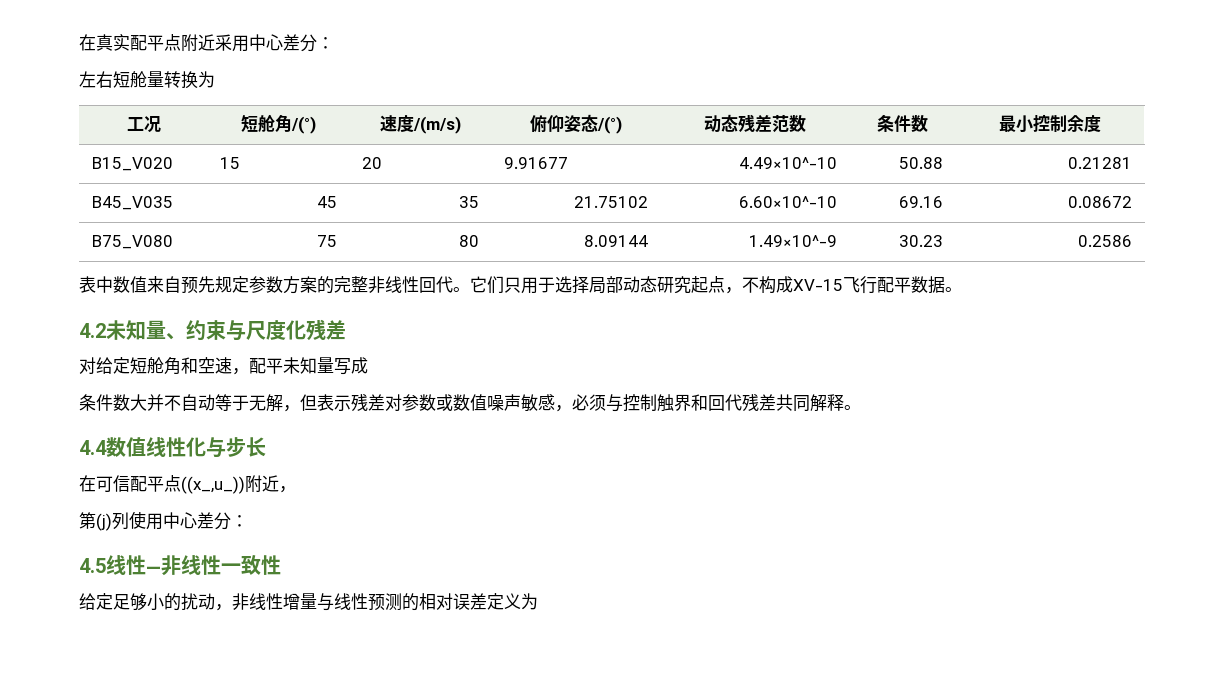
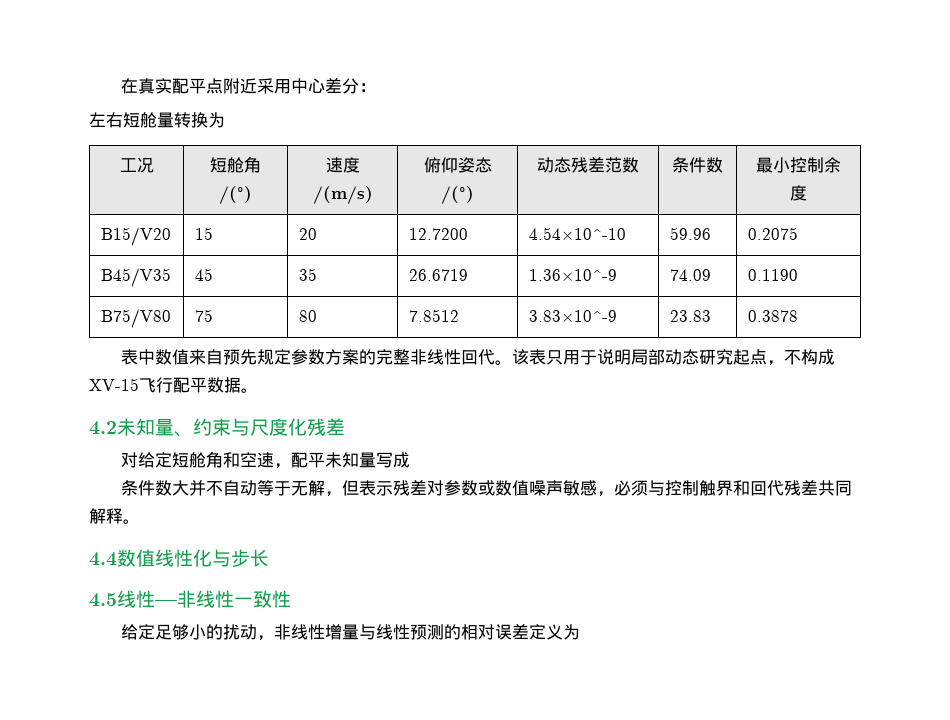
[91,157,173,171] B15_V020 -> [100,227,171,246] B15/V20
[503,157,568,169] [739,157,838,169] [899,157,944,169] [1068,157,1133,169] [91,196,173,210] [317,196,338,208] [459,196,480,208] [574,196,649,208] [739,196,838,208] [899,196,944,208] [1068,196,1133,208] [91,235,173,249] [317,235,338,247] [459,235,480,247] [584,235,649,247] [749,235,838,247] [899,235,944,247] [1078,235,1133,247] 9.91677 | 4.49×10^-10 | 50.88 | 0.21281 // B45_V035 | 45 | 35 | 21.75102 | 6.60×10^-10 | 69.16 | 0.08672 // B75_V080 | 75 | 80 | 8.09144 | 1.49×10^-9 | 30.23 | 0.2586 -> [408,228,468,240] [528,227,626,240] [669,227,711,240] [747,227,798,240] [100,268,171,287] [194,268,213,281] [298,268,317,281] [408,269,468,281] [528,269,617,281] [669,269,711,281] [747,269,798,281] [100,309,171,328] [194,309,213,322] [298,310,317,322] [408,309,459,322] [528,310,617,322] [669,310,711,322] [747,310,798,322] 12.7200 | 4.54×10^-10 | 59.96 | 0.2075 // B45/V35 | 45 | 35 | 26.6719 | 1.36×10^-9 | 74.09 | 0.1190 // B75/V80 | 75 | 80 | 7.8512 | 3.83×10^-9 | 23.83 | 0.3878
[470,276,589,294] 它们只用于选择 -> [512,349,632,365] 该表只用于说明
[79,475,296,494] [79,511,248,531] // 在可信配平点((x_,u_))附近， // 第(j)列使用中心差分： -> (269, 558) none

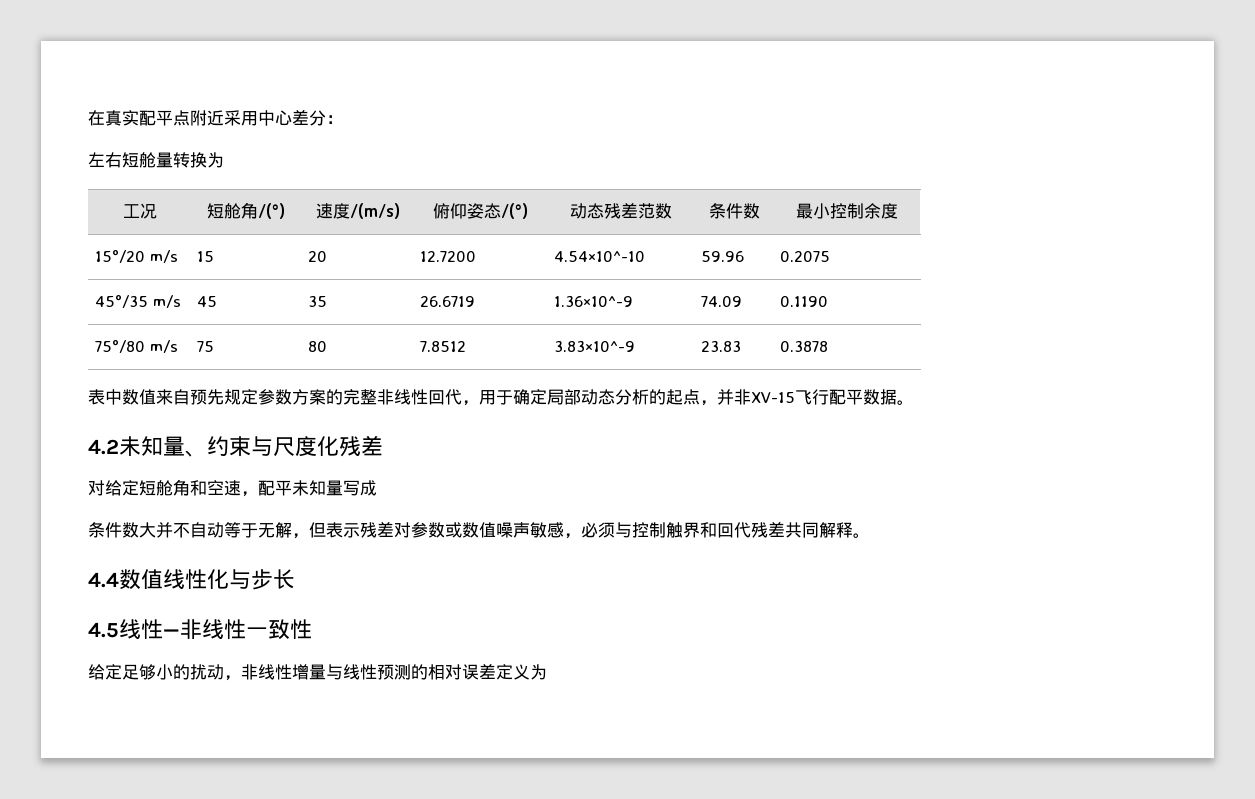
[100,227,171,246] B15/V20 -> [95,250,179,263] 15°/20 m/s
[100,268,171,287] B45/V35 -> [95,295,182,308] 45°/35 m/s
[100,309,171,328] B75/V80 -> [95,340,179,353] 75°/80 m/s
[495,349,836,366] 。该表只用于说明局部动态研究起点，不构成 -> [462,389,751,406] ，用于确定局部动态分析的起点，并非

